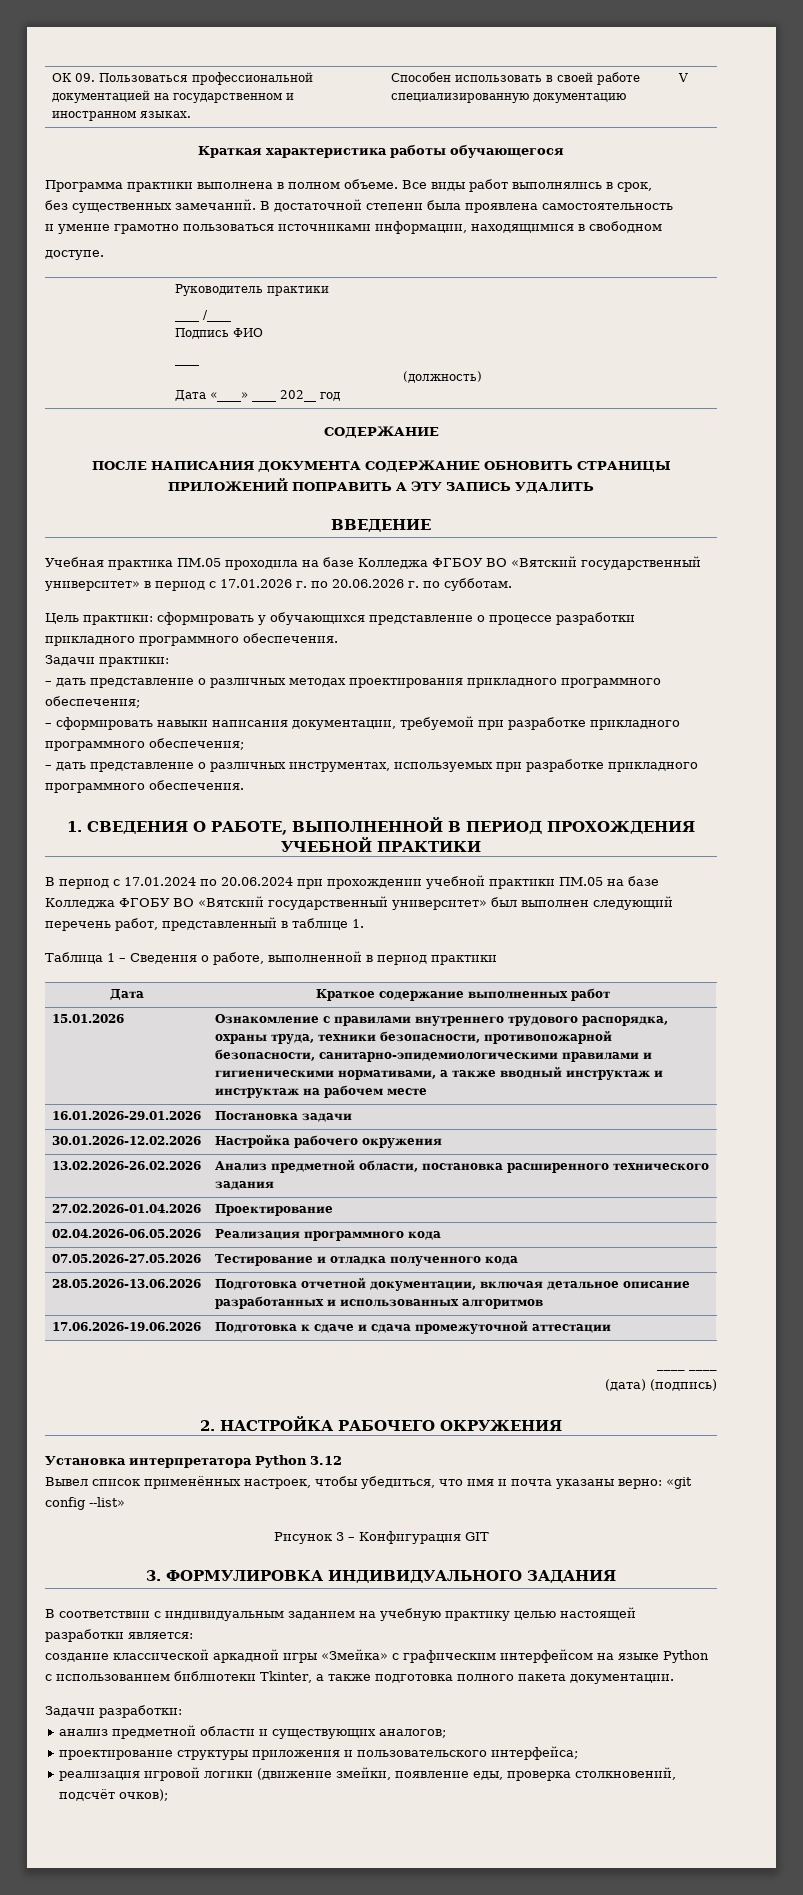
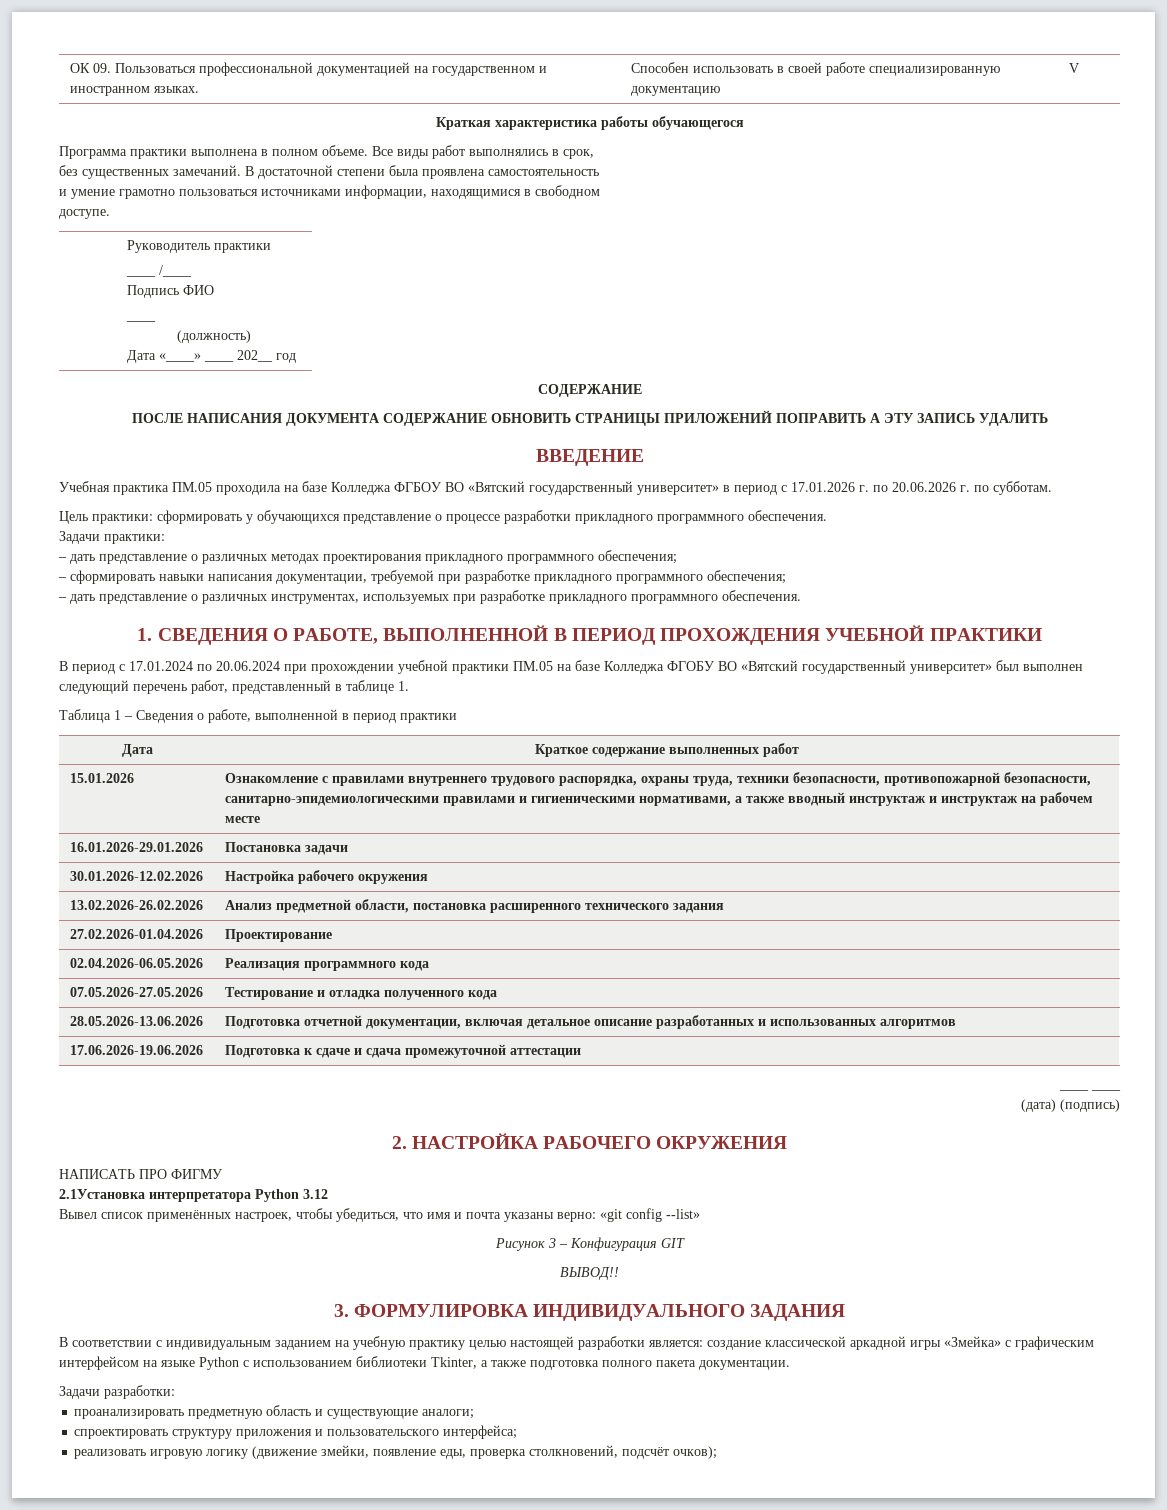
[45,1456,126,1465] Установка -> [59,1169,222,1179] [59,1189,145,1199] НАПИСАТЬ ПРО ФИГМУ // 2.1Установка
(489, 1536) none -> [560,1267,619,1280] // ВЫВОД!!
(193, 1635) // -> (703, 1343) none
[59,1725,447,1739] [59,1750,249,1760] анализ предметной области и существующих аналогов; // проектирование структуры -> [74,1405,475,1419] [74,1429,233,1439] проанализировать предметную область и существующие аналоги; // спроектировать структуру
[59,1767,254,1781] реализация игровой логики -> [74,1449,249,1459] реализовать игровую логику

